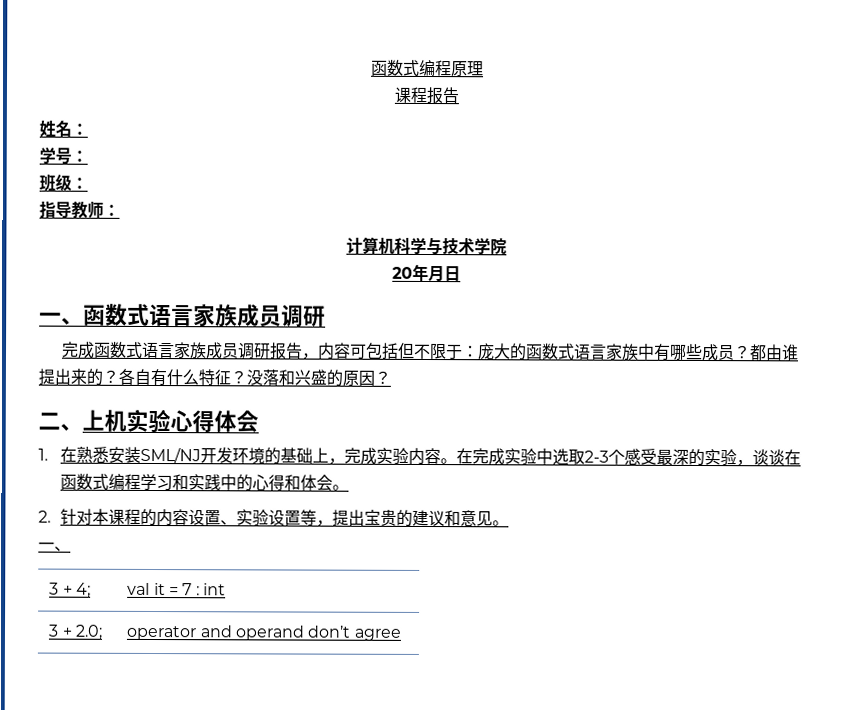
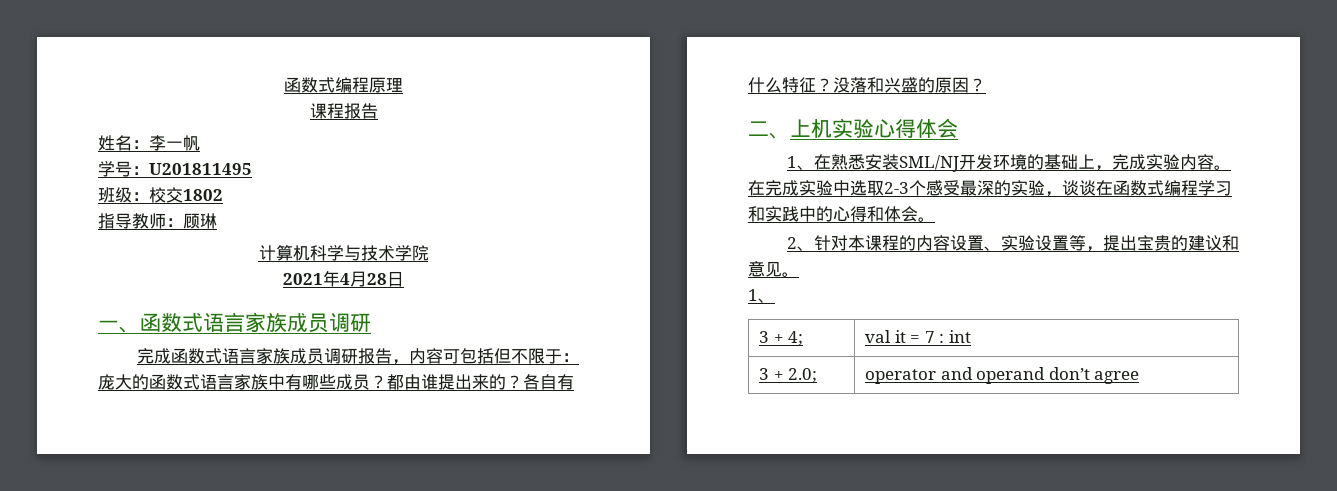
(88, 129) none -> [149,135,200,151] 李一帆
(88, 156) none -> [149,163,252,175] U201811495
(88, 183) none -> [149,187,223,203] 校交1802
(120, 210) none -> [183,213,217,229] 顾琳
[392,263,445,283] 20年月 -> [283,270,387,287] 2021年4月28
[38,448,48,461] 1. -> [786,156,814,170] 1、
[38,510,51,523] 2. -> [786,237,814,251] 2、
[38,542,55,550] 一 -> [748,289,758,301] 1

